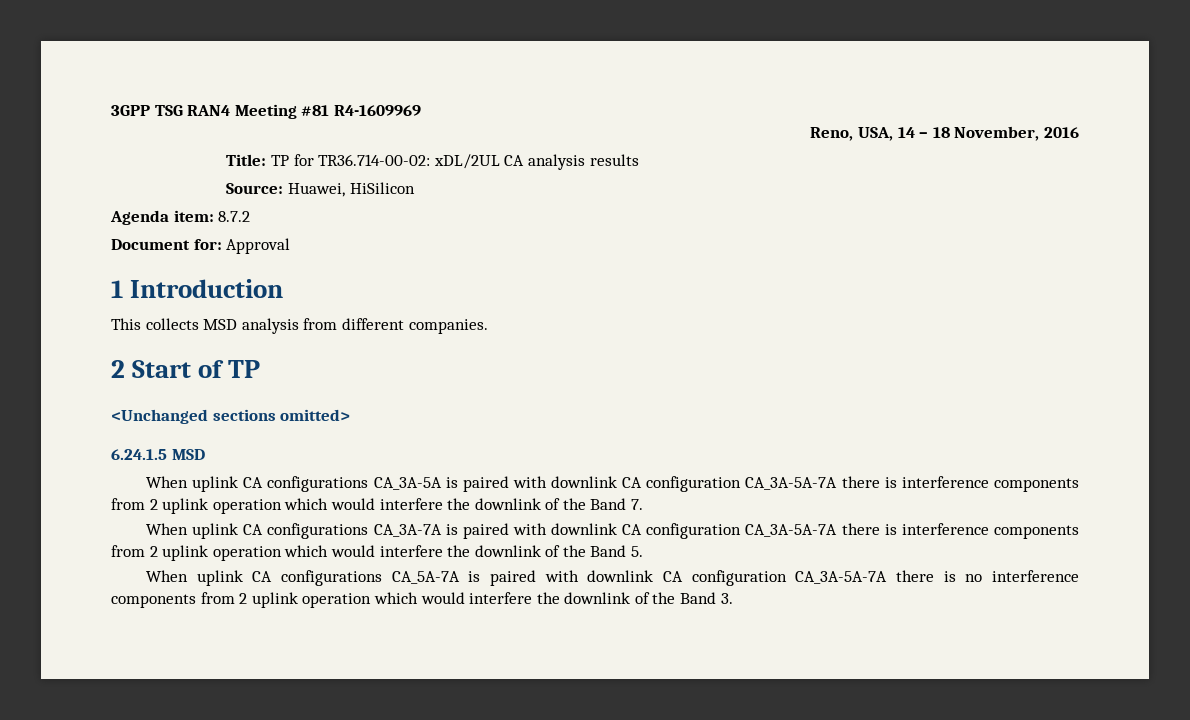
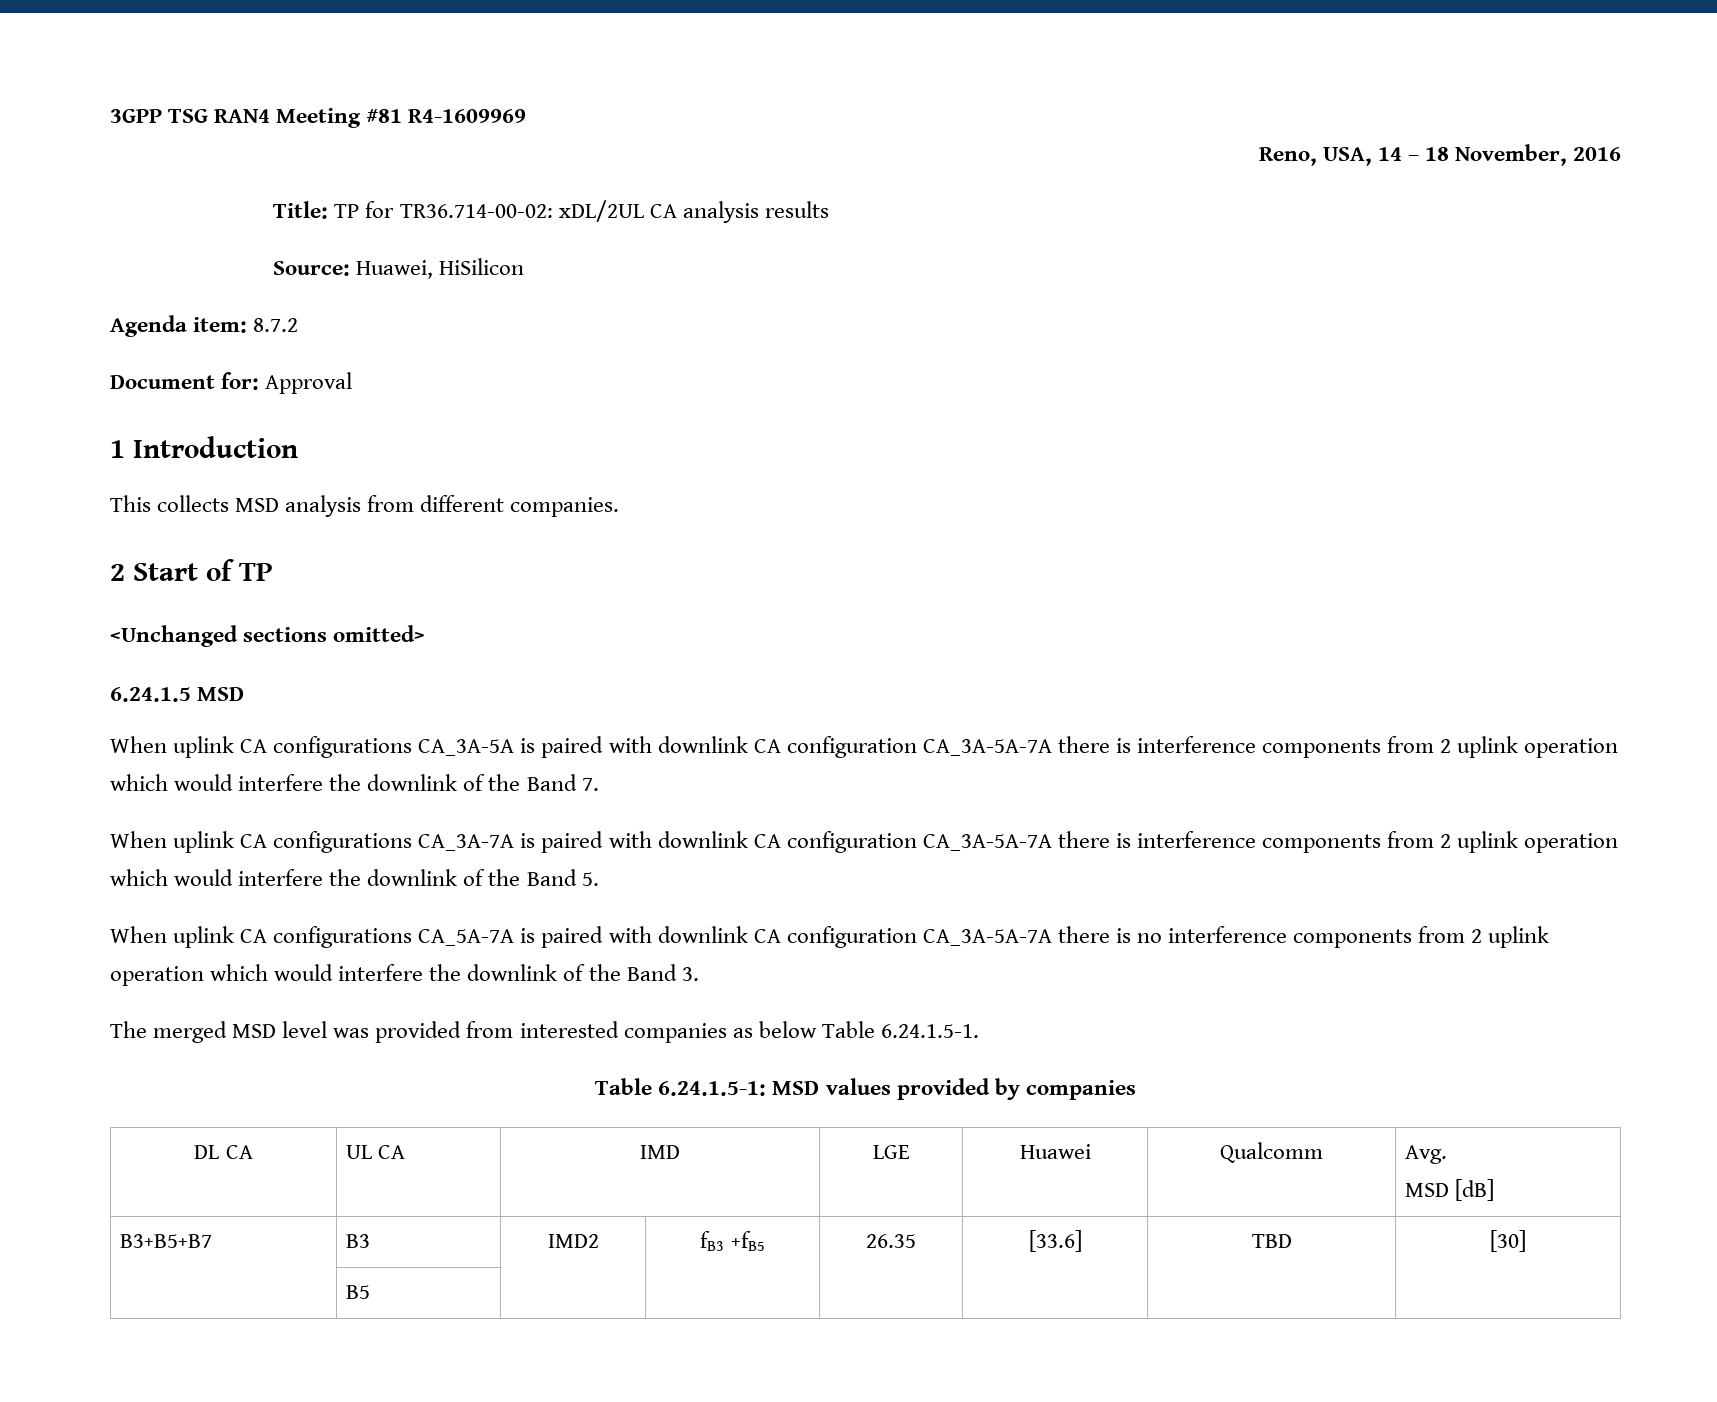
(733, 598) none -> [110,1021,979,1043] [595,1078,1136,1100] [194,1145,253,1159] [346,1145,406,1159] [640,1145,680,1159] [872,1145,910,1159] [1019,1144,1091,1159] [1220,1142,1323,1163] [1405,1145,1448,1164] [1405,1179,1495,1201] [120,1234,213,1248] [346,1234,371,1248] [547,1234,599,1248] [700,1231,765,1251] [866,1234,916,1248] [1028,1230,1082,1252] [1251,1234,1292,1248] [1490,1230,1526,1252] [346,1285,371,1299] // The merged MSD level was provided from interested companies as below Table 6.24.1.5-1. // Table 6.24.1.5-1: MSD values provided by companies // DL CA | UL CA | IMD | LGE | Huawei | Qualcomm | Avg. // MSD [dB] // B3+B5+B7 | B3 | IMD2 | fB3 +fB5 | 26.35 | [33.6] | TBD | [30] // | B5 | | | | | |

